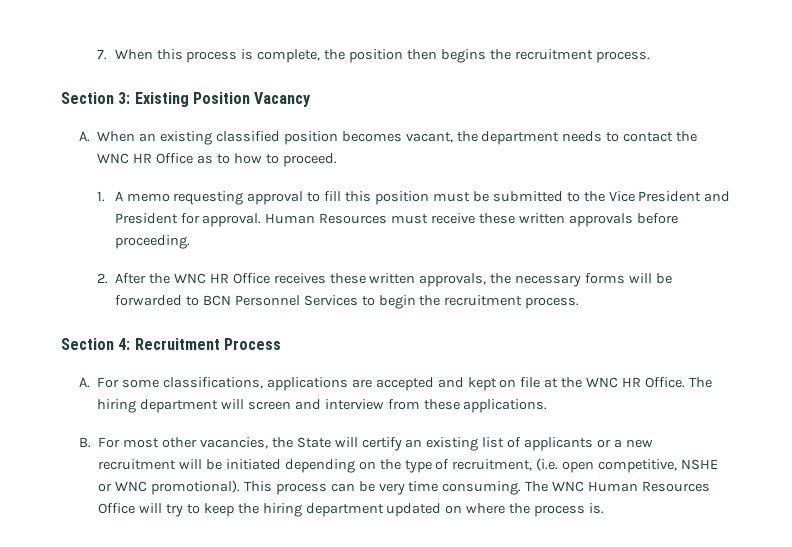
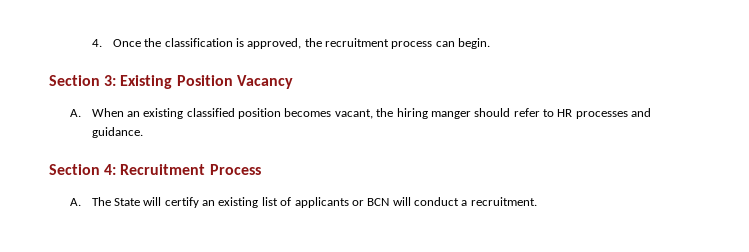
[96,49,650,63] 7. When this process is complete, the position then begins the recruitment process. -> [91,38,491,49] 4. Once the classification is approved, the recruitment process can begin.
[481,131,698,145] [97,153,337,167] [96,191,731,205] [114,213,678,227] [114,235,190,249] [96,273,672,287] [115,295,580,309] department needs to contact the WNC HR Office as to how to proceed. // 1. A memo requesting approval to fill this position must be submitted to the Vice President and President for approval. Human Resources must receive these written approvals before proceeding. // 2. After the WNC HR Office receives these written approvals, the necessary forms will be forwarded to BCN Personnel Services to begin the recruitment process. -> [396,108,652,119] [91,127,143,138] hiring manger should refer to HR processes and guidance.
[97,377,712,391] [97,399,548,413] [78,437,293,449] For some classifications, applications are accepted and kept on file at the WNC HR Office. The hiring department will screen and interview from these applications. // B. For most other vacancies, the -> [91,197,111,206] The
[613,439,653,448] [98,458,719,473] [98,480,711,495] [98,503,605,517] a new recruitment will be initiated depending on the type of recruitment, (i.e. open competitive, NSHE or WNC promotional). This process can be very time consuming. The WNC Human Resources Office will try to keep the hiring department updated on where the process is. -> [367,197,537,206] BCN will conduct a recruitment.

